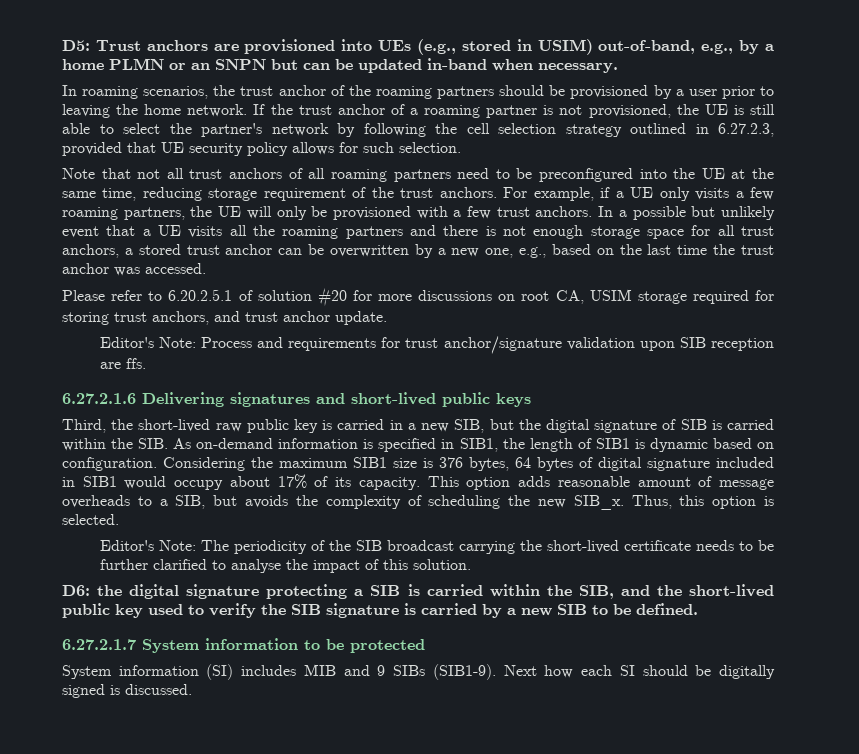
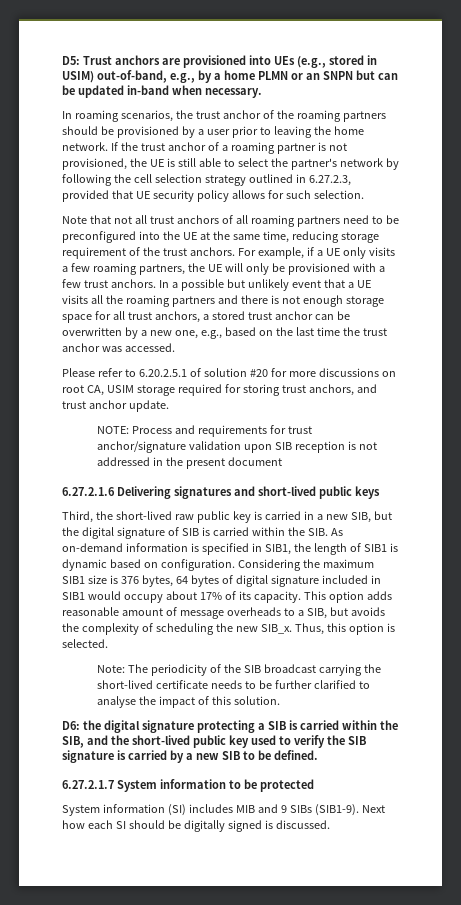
[99,337,196,348] Editor's Note: -> [97,426,130,434] NOTE:
[99,358,146,369] are ffs. -> [348,441,378,450] [97,457,283,469] is not addressed in the present document
[99,540,154,551] Editor's -> (108, 643) none

